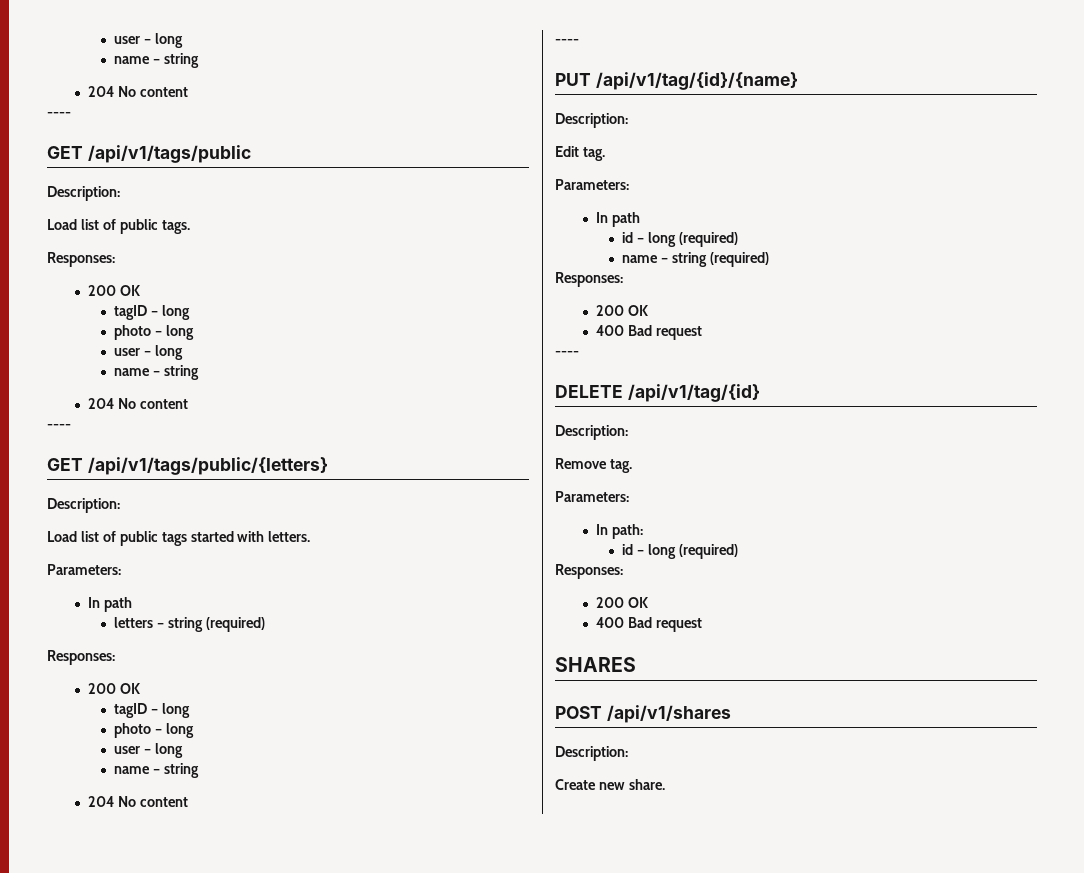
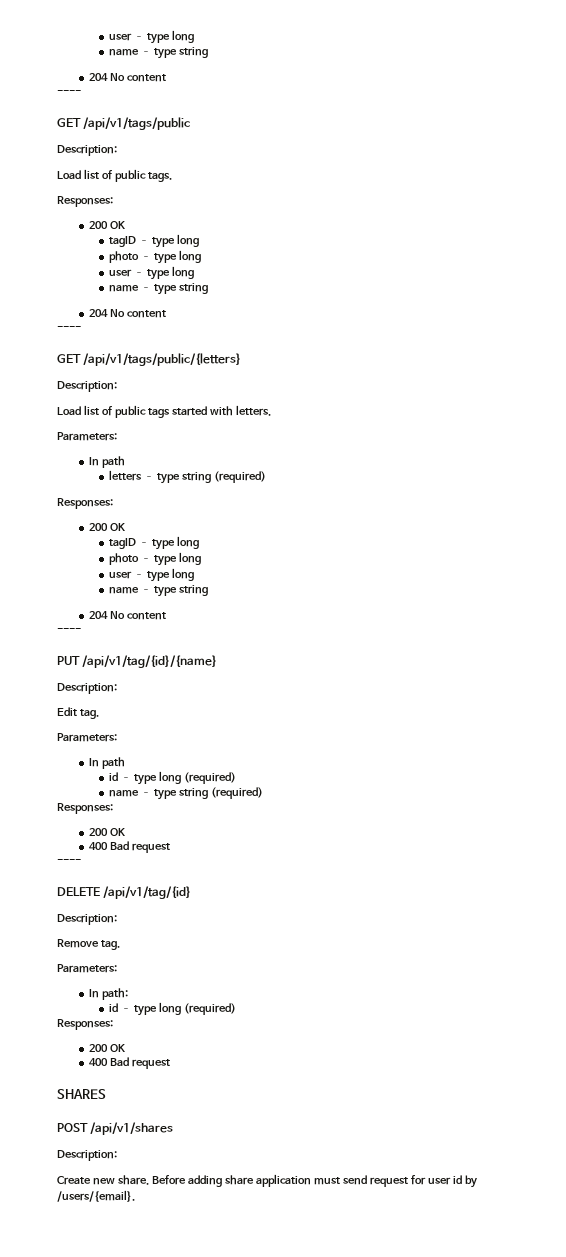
[113,33,183,48] [113,56,160,64] user – long // name – -> [108,30,194,44] [108,48,177,59] user – type long // name – type
[161,305,190,320] [113,325,194,340] [113,345,183,360] [113,368,160,376] long // photo – long // user – long // name – -> [151,234,199,248] [108,250,201,264] [108,266,194,280] [108,284,177,295] type long // photo – type long // user – type long // name – type
(164, 625) none -> [156,473,180,484] type
[161,703,190,718] [113,723,194,738] [113,743,183,758] [113,766,160,774] long // photo – long // user – long // name – -> [151,536,199,550] [108,552,201,566] [108,568,194,582] [108,586,177,597] type long // photo – type long // user – type long // name – type
(644, 240) none -> [133,774,157,785] type
(668, 260) none -> [153,789,177,800] type
(644, 552) none -> [133,1005,157,1016] type
(665, 784) none -> [151,1174,477,1188] [57,1190,135,1202] Before adding share application must send request for user id by /users/{email}.

